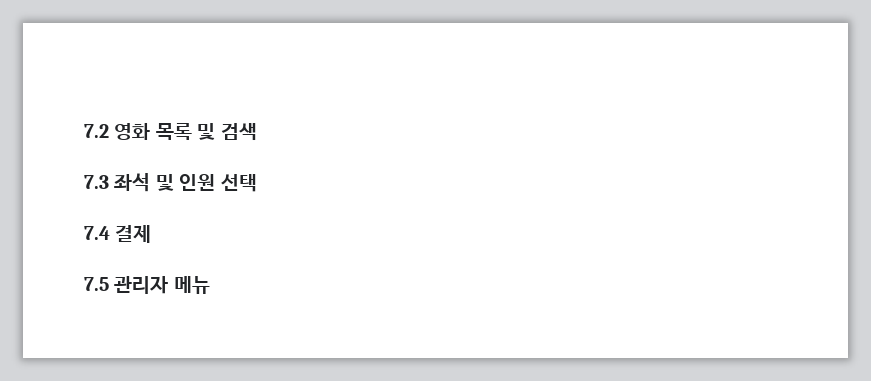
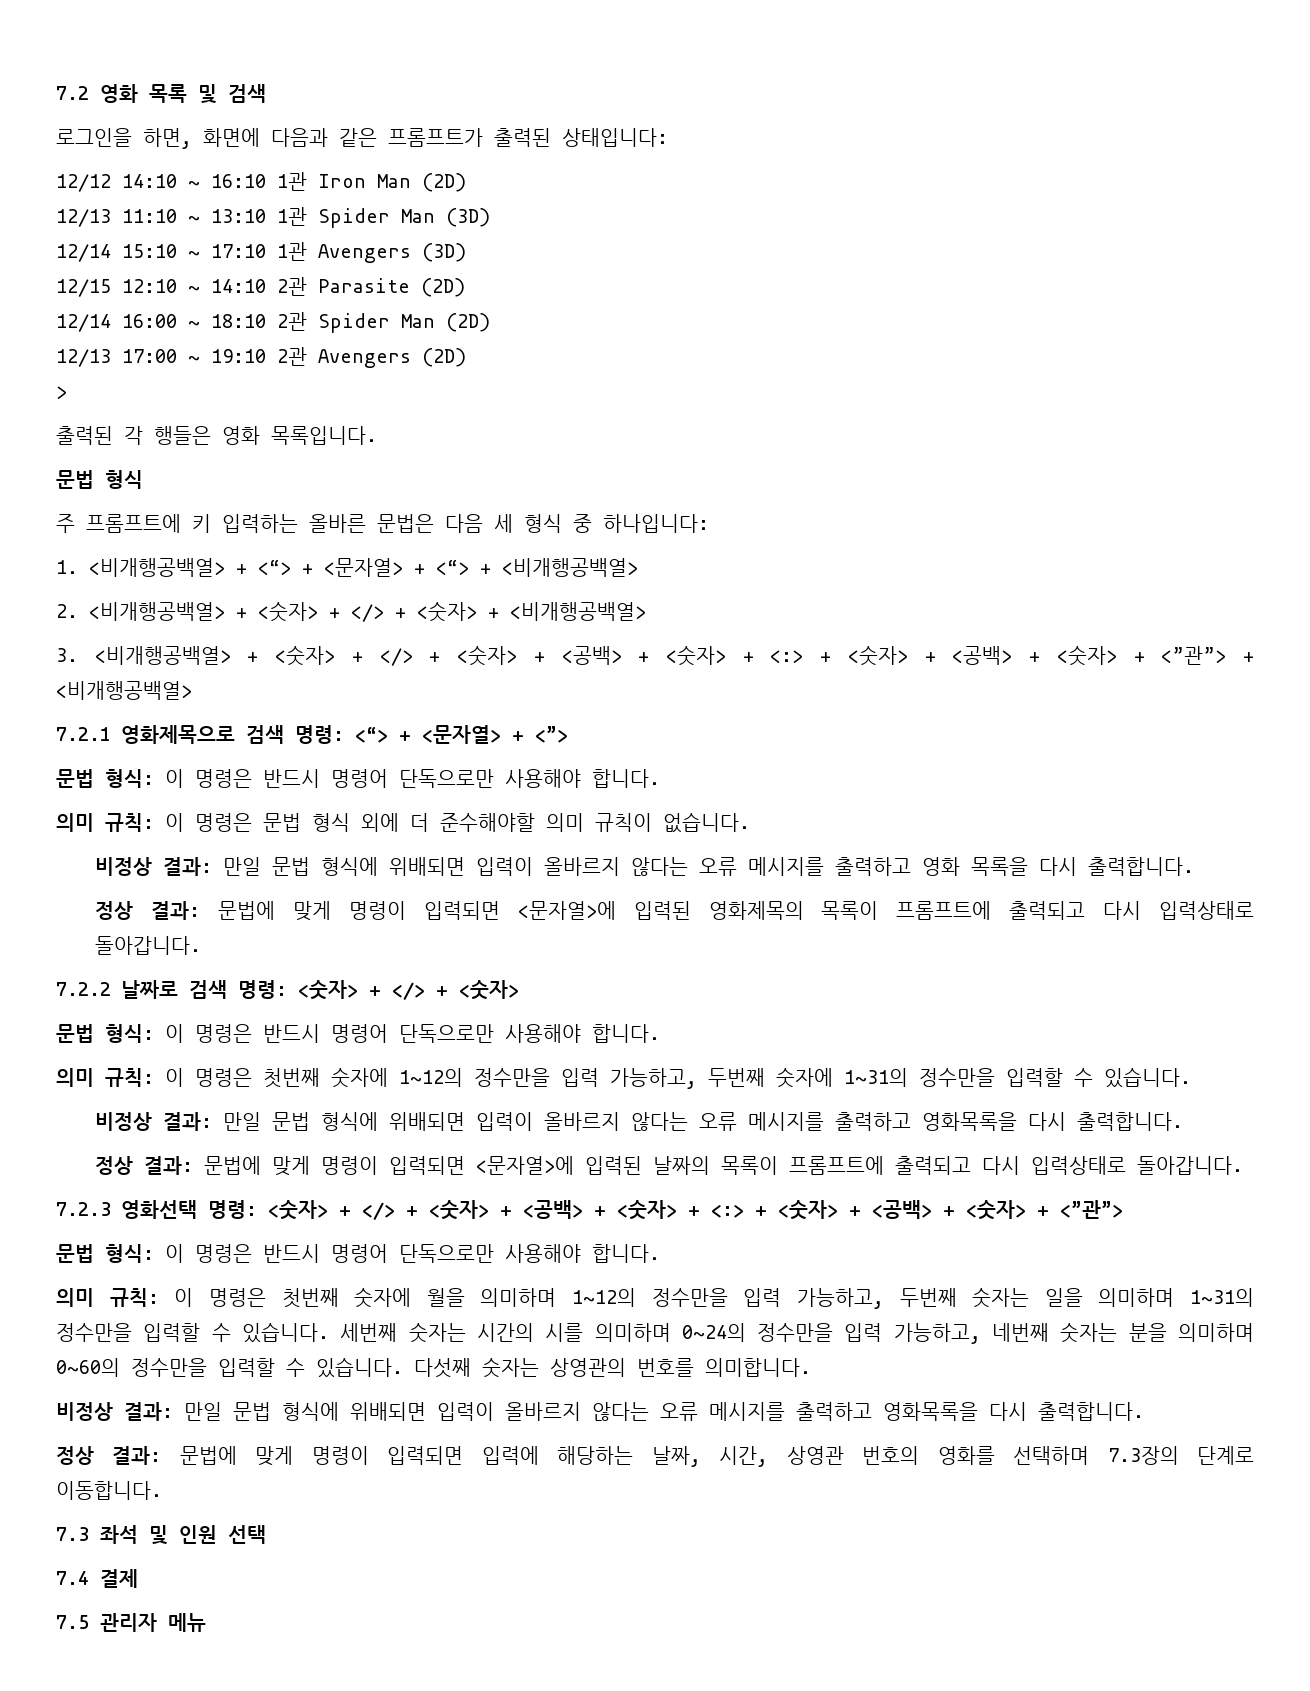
(257, 132) none -> [56,128,668,149] [56,172,466,192] [56,207,490,228] [56,242,466,263] [56,277,465,297] [56,312,490,333] [56,347,466,368] [56,386,67,399] [56,426,377,445] [56,470,143,489] [56,514,709,533] [56,558,638,577] [56,601,646,622] [56,645,1255,666] [56,681,192,700] [56,725,568,744] [56,769,660,788] [56,812,750,833] [95,857,1195,876] [95,901,1255,921] [95,936,202,955] [56,980,519,1000] [56,1024,660,1043] [56,1067,1191,1089] [95,1112,1184,1131] [95,1156,1244,1176] [56,1200,1123,1220] [56,1244,660,1263] [56,1287,1254,1309] [56,1322,1254,1344] [56,1357,811,1378] [56,1402,1144,1421] [56,1446,1255,1467] [56,1481,162,1500] // 로그인을 하면, 화면에 다음과 같은 프롬프트가 출력된 상태입니다: // 12/12 14:10 ~ 16:10 1관 Iron Man (2D) // 12/13 11:10 ~ 13:10 1관 Spider Man (3D) // 12/14 15:10 ~ 17:10 1관 Avengers (3D) // 12/15 12:10 ~ 14:10 2관 Parasite (2D) // 12/14 16:00 ~ 18:10 2관 Spider Man (2D) // 12/13 17:00 ~ 19:10 2관 Avengers (2D) // > // 출력된 각 행들은 영화 목록입니다. // 문법 형식 // 주 프롬프트에 키 입력하는 올바른 문법은 다음 세 형식 중 하나입니다: // 1. <비개행공백열> + <“> + <문자열> + <“> + <비개행공백열> // 2. <비개행공백열> + <숫자> + </> + <숫자> + <비개행공백열> // 3. <비개행공백열> + <숫자> + </> + <숫자> + <공백> + <숫자> + <:> + <숫자> + <공백> + <숫자> + <”관”> + <비개행공백열> // 7.2.1 영화제목으로 검색 명령: <“> + <문자열> + <”> // 문법 형식: 이 명령은 반드시 명령어 단독으로만 사용해야 합니다. // 의미 규칙: 이 명령은 문법 형식 외에 더 준수해야할 의미 규칙이 없습니다. // 비정상 결과: 만일 문법 형식에 위배되면 입력이 올바르지 않다는 오류 메시지를 출력하고 영화 목록을 다시 출력합니다. // 정상 결과: 문법에 맞게 명령이 입력되면 <문자열>에 입력된 영화제목의 목록이 프롬프트에 출력되고 다시 입력상태로 돌아갑니다. // 7.2.2 날짜로 검색 명령: <숫자> + </> + <숫자> // 문법 형식: 이 명령은 반드시 명령어 단독으로만 사용해야 합니다. // 의미 규칙: 이 명령은 첫번째 숫자에 1~12의 정수만을 입력 가능하고, 두번째 숫자에 1~31의 정수만을 입력할 수 있습니다. // 비정상 결과: 만일 문법 형식에 위배되면 입력이 올바르지 않다는 오류 메시지를 출력하고 영화목록을 다시 출력합니다. // 정상 결과: 문법에 맞게 명령이 입력되면 <문자열>에 입력된 날짜의 목록이 프롬프트에 출력되고 다시 입력상태로 돌아갑니다. // 7.2.3 영화선택 명령: <숫자> + </> + <숫자> + <공백> + <숫자> + <:> + <숫자> + <공백> + <숫자> + <”관”> // 문법 형식: 이 명령은 반드시 명령어 단독으로만 사용해야 합니다. // 의미 규칙: 이 명령은 첫번째 숫자에 월을 의미하며 1~12의 정수만을 입력 가능하고, 두번째 숫자는 일을 의미하며 1~31의 정수만을 입력할 수 있습니다. 세번째 숫자는 시간의 시를 의미하며 0~24의 정수만을 입력 가능하고, 네번째 숫자는 분을 의미하며 0~60의 정수만을 입력할 수 있습니다. 다섯째 숫자는 상영관의 번호를 의미합니다. // 비정상 결과: 만일 문법 형식에 위배되면 입력이 올바르지 않다는 오류 메시지를 출력하고 영화목록을 다시 출력합니다. // 정상 결과: 문법에 맞게 명령이 입력되면 입력에 해당하는 날짜, 시간, 상영관 번호의 영화를 선택하며 7.3장의 단계로 이동합니다.

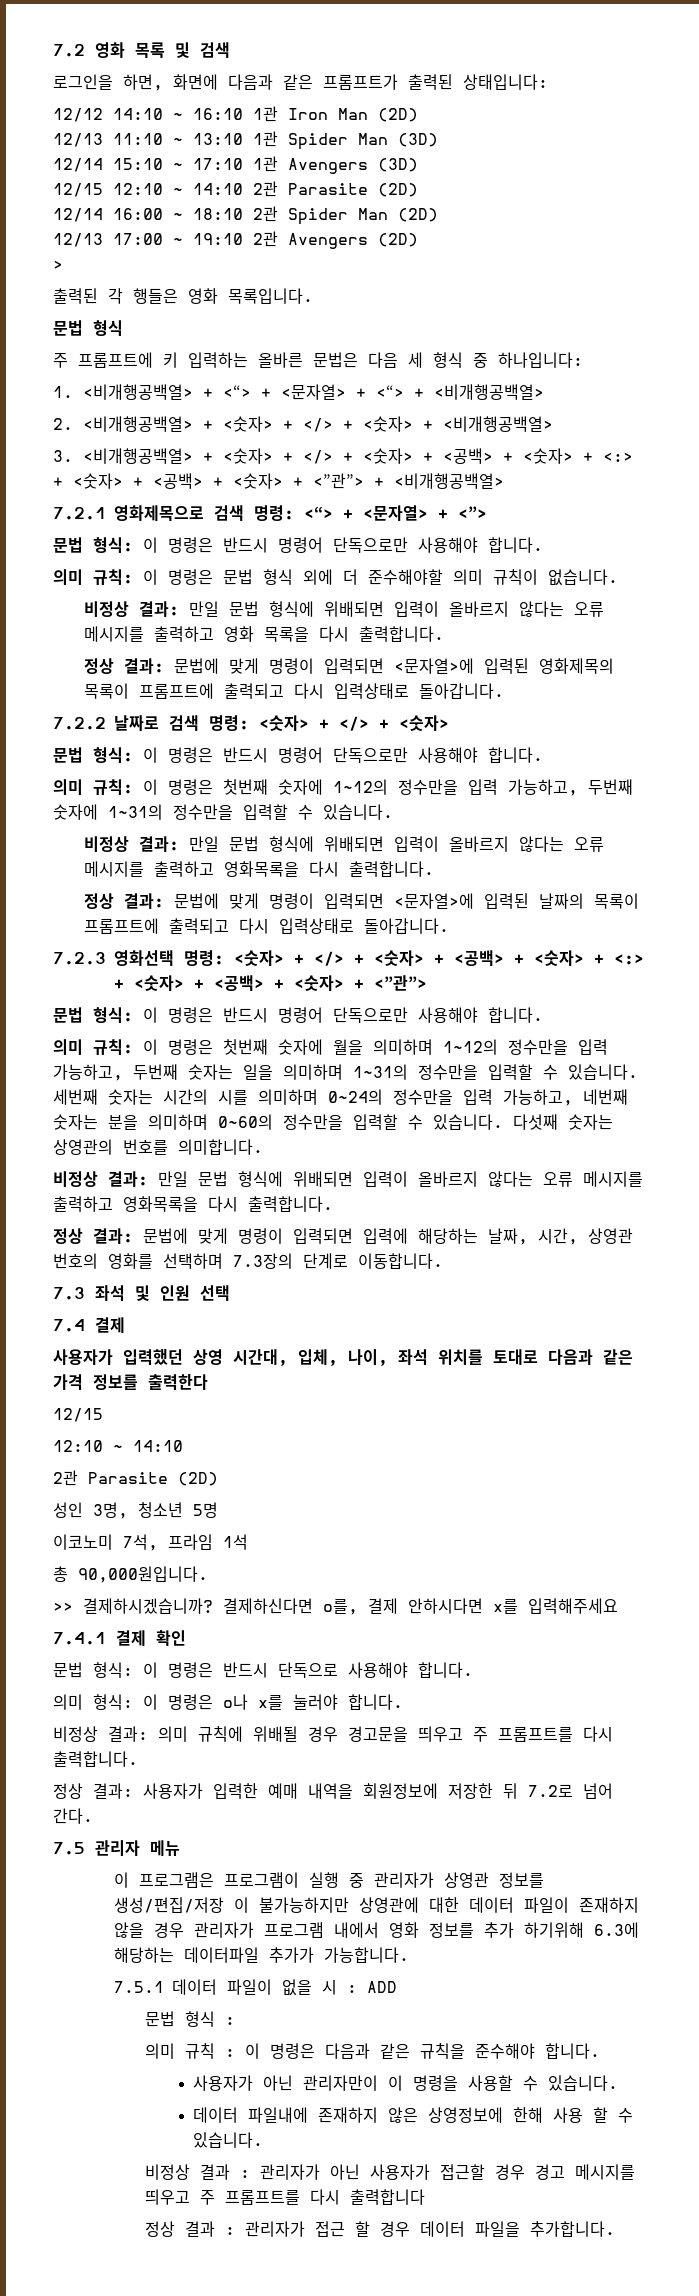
[56,1613,206,1632] 7.5 관리자 메뉴 -> [53,1349,633,1366] [53,1374,208,1391] [53,1408,103,1422] [53,1440,183,1452] [53,1470,218,1486] [53,1502,218,1519] [53,1534,248,1551] [53,1566,208,1583] [53,1598,618,1615] [53,1630,186,1646] [53,1662,473,1678] [53,1694,403,1710] [53,1726,613,1742] [53,1751,138,1767] [53,1783,613,1799] [53,1808,93,1824] [53,1840,180,1856] [114,1872,545,1888] [114,1897,640,1913] [114,1922,640,1938] [114,1947,410,1963] [114,1979,398,1996] [144,2011,235,2027] [144,2043,600,2059] [193,2075,619,2091] [193,2107,634,2123] [193,2132,264,2148] [144,2164,635,2180] [144,2189,425,2205] [144,2221,615,2237] 사용자가 입력했던 상영 시간대, 입체, 나이, 좌석 위치를 토대로 다음과 같은 가격 정보를 출력한다 // 12/15 // 12:10 ~ 14:10 // 2관 Parasite (2D) // 성인 3명, 청소년 5명 // 이코노미 7석, 프라임 1석 // 총 90,000원입니다. // >> 결제하시겠습니까? 결제하신다면 o를, 결제 안하시다면 x를 입력해주세요 // 7.4.1 결제 확인 // 문법 형식: 이 명령은 반드시 단독으로 사용해야 합니다. // 의미 형식: 이 명령은 o나 x를 눌러야 합니다. // 비정상 결과: 의미 규칙에 위배될 경우 경고문을 띄우고 주 프롬프트를 다시 출력합니다. // 정상 결과: 사용자가 입력한 예매 내역을 회원정보에 저장한 뒤 7.2로 넘어 간다. // 7.5 관리자 메뉴 // 이 프로그램은 프로그램이 실행 중 관리자가 상영관 정보를 생성/편집/저장 이 불가능하지만 상영관에 대한 데이터 파일이 존재하지 않을 경우 관리자가 프로그램 내에서 영화 정보를 추가 하기위해 6.3에 해당하는 데이터파일 추가가 가능합니다. // 7.5.1 데이터 파일이 없을 시 : ADD // 문법 형식 : // 의미 규칙 : 이 명령은 다음과 같은 규칙을 준수해야 합니다. // 사용자가 아닌 관리자만이 이 명령을 사용할 수 있습니다. // 데이터 파일내에 존재하지 않은 상영정보에 한해 사용 할 수 있습니다. // 비정상 결과 : 관리자가 아닌 사용자가 접근할 경우 경고 메시지를 띄우고 주 프롬프트를 다시 출력합니다 // 정상 결과 : 관리자가 접근 할 경우 데이터 파일을 추가합니다.

